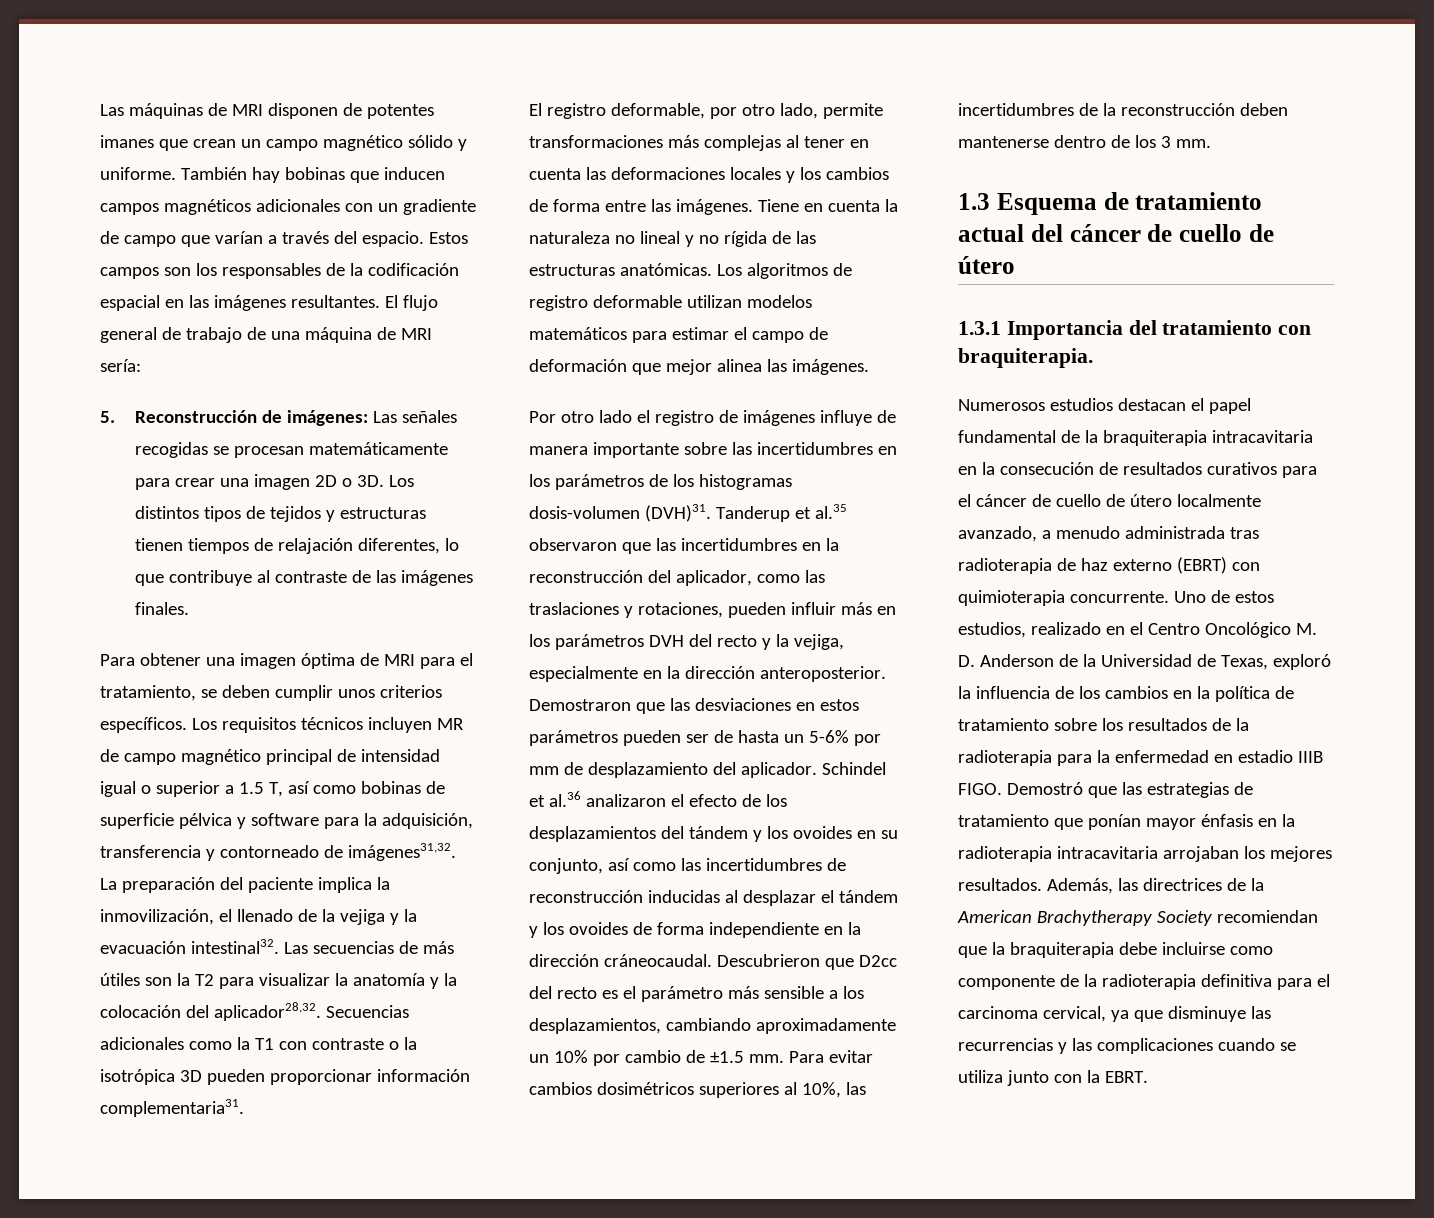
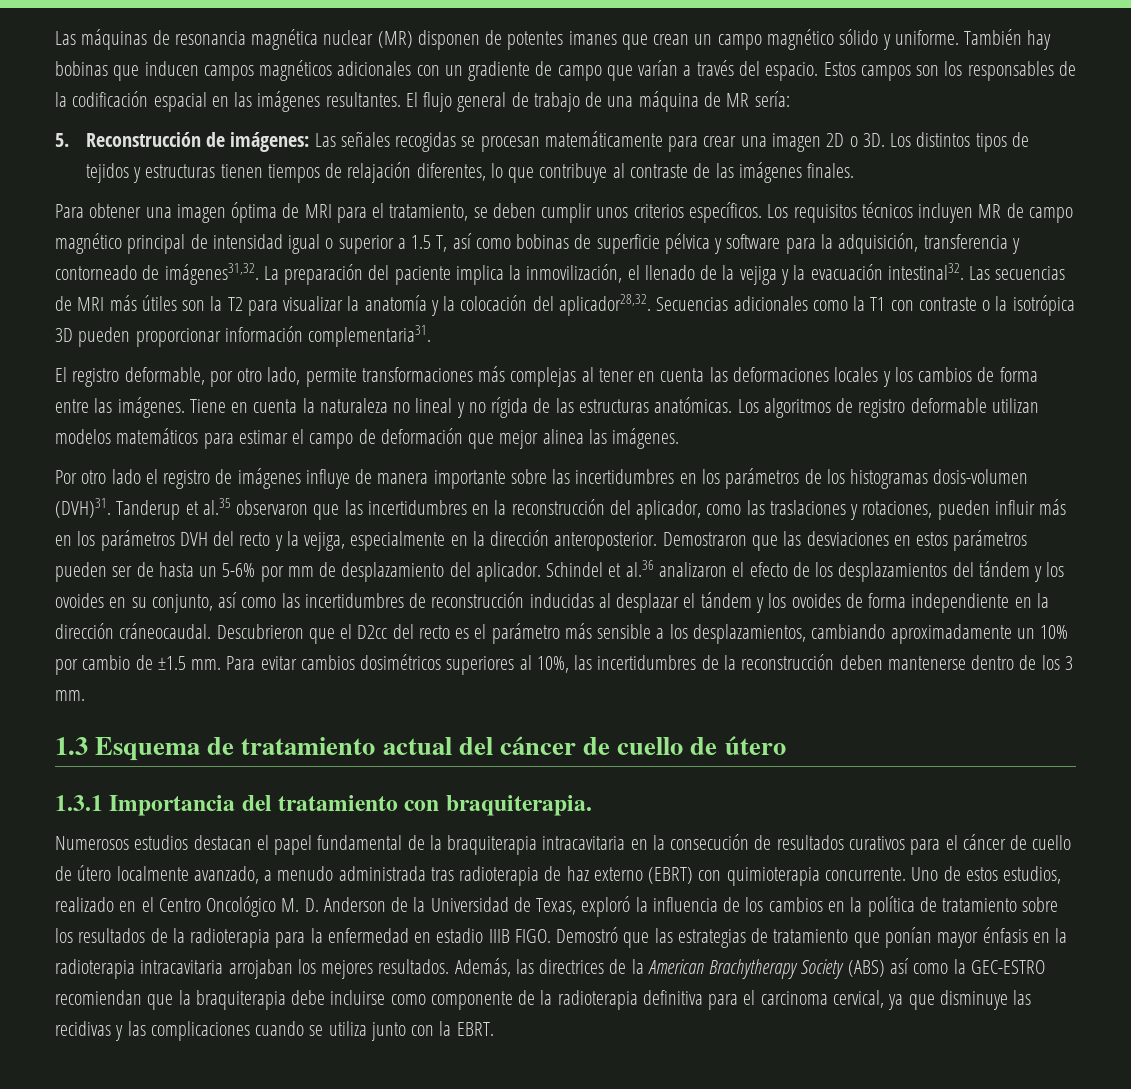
[231,104,263,116] MRI -> [174,29,413,50] resonancia magnética nuclear (MR)
[400,328,432,340] MRI -> [726,93,750,107] MR
(418, 947) none -> [77,297,105,311] MRI
(854, 964) none -> [340,624,353,639] el
(1212, 918) none -> [847,958,1045,977] (ABS) así como la GEC-ESTRO
[958,1038,1053,1051] recurrencias -> [55,1021,111,1036] recidivas

